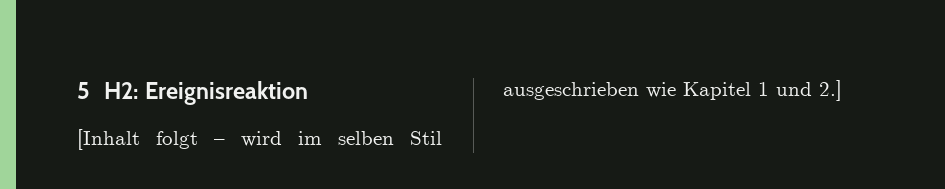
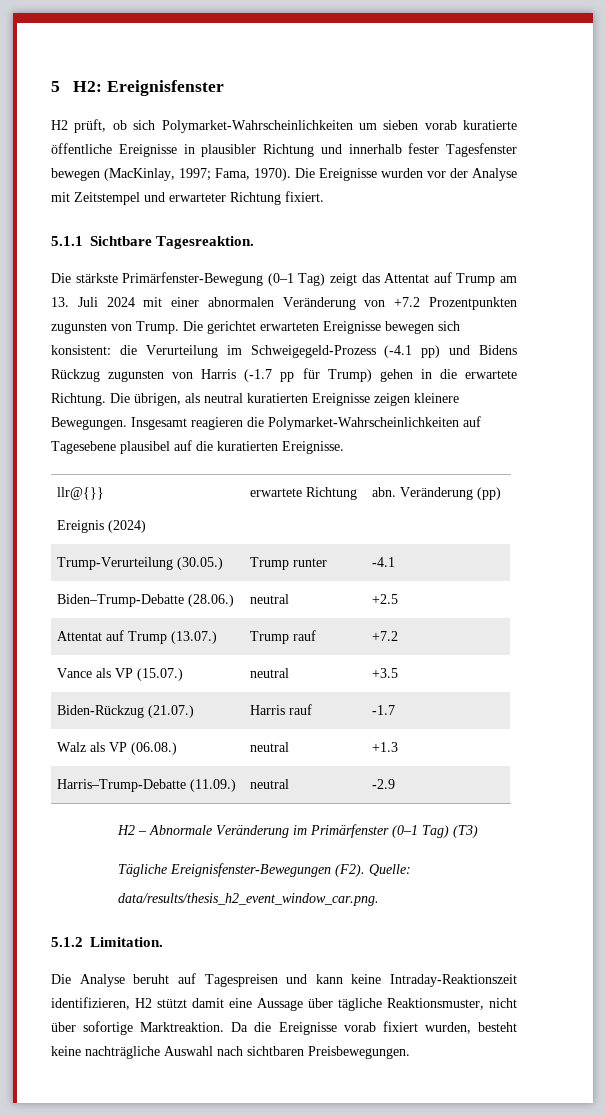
[144,81,308,105] [77,129,442,150] [503,80,842,101] Ereignisreaktion // [Inhalt folgt – wird im selben Stil ausgeschrieben wie Kapitel 1 und 2.] -> [107,80,225,96] [51,119,517,133] [51,143,517,157] [51,168,517,181] [51,191,324,205] [51,236,255,249] [51,272,518,286] [51,297,517,310] [51,321,460,334] [51,345,517,358] [51,368,517,382] [51,393,459,406] [51,416,481,430] [51,440,344,454] [57,487,105,500] [57,520,147,533] [250,487,358,500] [372,487,502,500] [57,557,224,570] [250,557,328,570] [372,557,396,567] [57,594,235,607] [250,594,290,604] [372,594,399,604] [57,630,218,644] [250,630,317,644] [372,631,399,641] [57,668,184,681] [250,668,290,678] [372,668,399,678] [57,705,195,718] [250,704,313,715] [372,705,396,715] [57,742,178,755] [250,742,290,752] [372,742,399,752] [57,779,237,792] [250,779,290,789] [372,779,396,789] [117,824,479,838] [118,863,412,877] [118,893,380,906] [51,937,163,947] [51,973,517,987] [51,997,517,1011] [51,1021,517,1035] [51,1046,410,1059] Ereignisfenster // H2 prüft, ob sich Polymarket-Wahrscheinlichkeiten um sieben vorab kuratierte öffentliche Ereignisse in plausibler Richtung und innerhalb fester Tagesfenster bewegen (MacKinlay, 1997; Fama, 1970). Die Ereignisse wurden vor der Analyse mit Zeitstempel und erwarteter Richtung fixiert. // 5.1.1 Sichtbare Tagesreaktion. // Die stärkste Primärfenster-Bewegung (0–1 Tag) zeigt das Attentat auf Trump am 13. Juli 2024 mit einer abnormalen Veränderung von +7.2 Prozentpunkten zugunsten von Trump. Die gerichtet erwarteten Ereignisse bewegen sich konsistent: die Verurteilung im Schweigegeld-Prozess (-4.1 pp) und Bidens Rückzug zugunsten von Harris (-1.7 pp für Trump) gehen in die erwartete Richtung. Die übrigen, als neutral kuratierten Ereignisse zeigen kleinere Bewegungen. Insgesamt reagieren die Polymarket-Wahrscheinlichkeiten auf Tagesebene plausibel auf die kuratierten Ereignisse. // llr@{}} // Ereignis (2024) | erwartete Richtung | abn. Veränderung (pp) // Trump-Verurteilung (30.05.) | Trump runter | -4.1 // Biden–Trump-Debatte (28.06.) | neutral | +2.5 // Attentat auf Trump (13.07.) | Trump rauf | +7.2 // Vance als VP (15.07.) | neutral | +3.5 // Biden-Rückzug (21.07.) | Harris rauf | -1.7 // Walz als VP (06.08.) | neutral | +1.3 // Harris–Trump-Debatte (11.09.) | neutral | -2.9 // H2 – Abnormale Veränderung im Primärfenster (0–1 Tag) (T3) // Tägliche Ereignisfenster-Bewegungen (F2). Quelle: // data/results/thesis_h2_event_window_car.png. // 5.1.2 Limitation. // Die Analyse beruht auf Tagespreisen und kann keine Intraday-Reaktionszeit identifizieren, H2 stützt damit eine Aussage über tägliche Reaktionsmuster, nicht über sofortige Marktreaktion. Da die Ereignisse vorab fixiert wurden, besteht keine nachträgliche Auswahl nach sichtbaren Preisbewegungen.

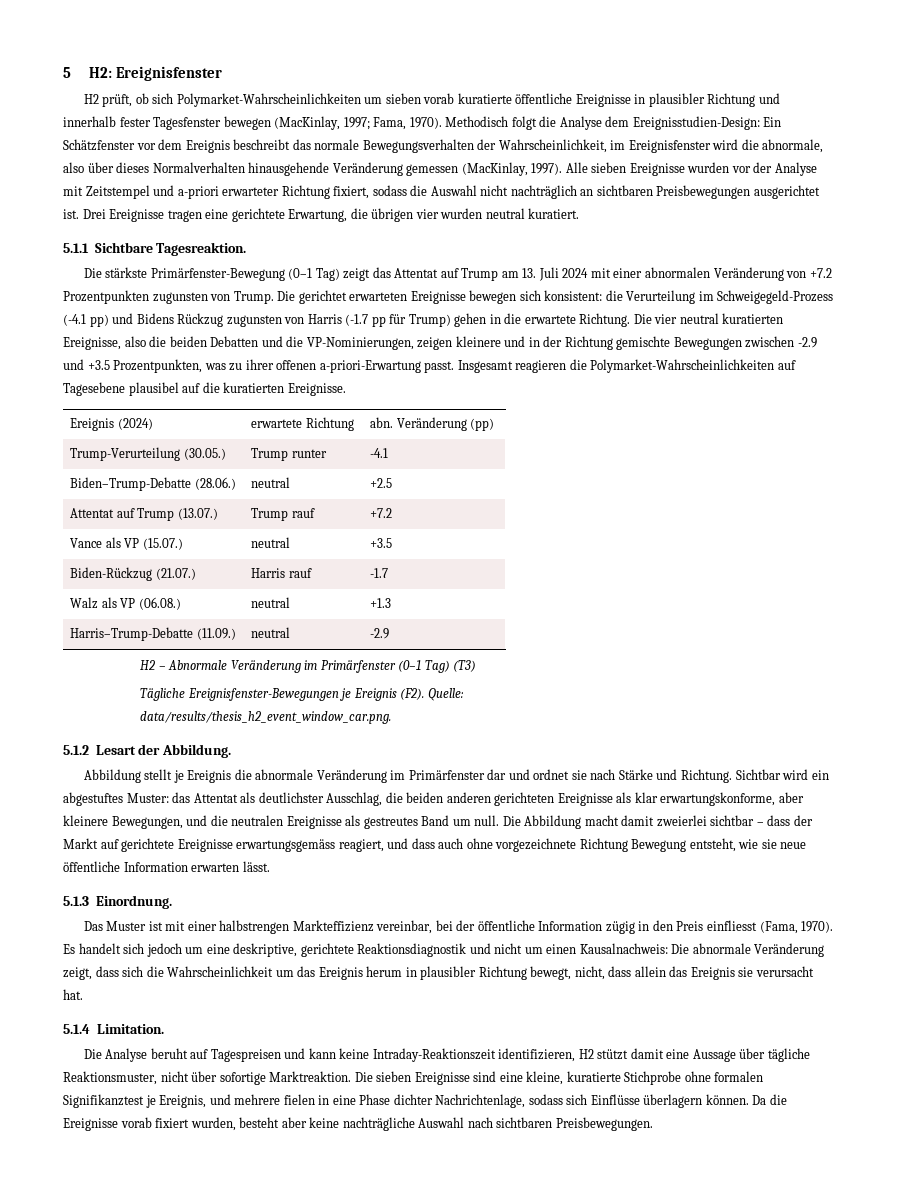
[295,168,315,178] Die -> [445,116,782,130] [63,139,824,153] [63,162,627,176] Methodisch folgt die Analyse dem Ereignisstudien-Design: Ein Schätzfenster vor dem Ereignis beschreibt das normale Bewegungsverhalten der Wahrscheinlichkeit, im Ereignisfenster wird die abnormale, also über dieses Normalverhalten hinausgehende Veränderung gemessen (MacKinlay, 1997). Alle sieben
(165, 197) none -> [177,186,219,199] a-priori
[285,191,324,202] fixiert. -> [333,185,820,199] [63,208,580,222] fixiert, sodass die Auswahl nicht nachträglich an sichtbaren Preisbewegungen ausgerichtet ist. Drei Ereignisse tragen eine gerichtete Erwartung, die übrigen vier wurden neutral kuratiert.
[134,393,459,406] [51,417,127,430] übrigen, als neutral kuratierten Ereignisse zeigen kleinere Bewegungen. -> [654,313,784,324] [63,336,817,350] [63,359,455,373] vier neutral kuratierten Ereignisse, also die beiden Debatten und die VP-Nominierungen, zeigen kleinere und in der Richtung gemischte Bewegungen zwischen -2.9 und +3.5 Prozentpunkten, was zu ihrer offenen a-priori-Erwartung passt.
[57,487,105,500] llr@{}} // -> (346, 389) none
(332, 870) none -> [340,688,397,701] je Ereignis
(83, 942) none -> [95,744,231,758] [83,769,829,783] [63,792,804,806] [63,815,813,829] [63,838,807,852] [63,861,270,872] [63,895,172,909] [83,920,834,934] [63,943,825,957] [63,966,814,980] [63,989,83,1000] [63,1024,90,1034] Lesart der Abbildung. // Abbildung stellt je Ereignis die abnormale Veränderung im Primärfenster dar und ordnet sie nach Stärke und Richtung. Sichtbar wird ein abgestuftes Muster: das Attentat als deutlichster Ausschlag, die beiden anderen gerichteten Ereignisse als klar erwartungskonforme, aber kleinere Bewegungen, und die neutralen Ereignisse als gestreutes Band um null. Die Abbildung macht damit zweierlei sichtbar – dass der Markt auf gerichtete Ereignisse erwartungsgemäss reagiert, und dass auch ohne vorgezeichnete Richtung Bewegung entsteht, wie sie neue öffentliche Information erwarten lässt. // 5.1.3 Einordnung. // Das Muster ist mit einer halbstrengen Markteffizienz vereinbar, bei der öffentliche Information zügig in den Preis einfliesst (Fama, 1970). Es handelt sich jedoch um eine deskriptive, gerichtete Reaktionsdiagnostik und nicht um einen Kausalnachweis: Die abnormale Veränderung zeigt, dass sich die Wahrscheinlichkeit um das Ereignis herum in plausibler Richtung bewegt, nicht, dass allein das Ereignis sie verursacht hat. // 5.1.4
(225, 1027) none -> [354,1071,764,1085] [63,1094,749,1108] Die sieben Ereignisse sind eine kleine, kuratierte Stichprobe ohne formalen Signifikanztest je Ereignis, und mehrere fielen in eine Phase dichter Nachrichtenlage, sodass sich Einflüsse überlagern können.
(517, 1027) none -> [281,1117,307,1128] aber

